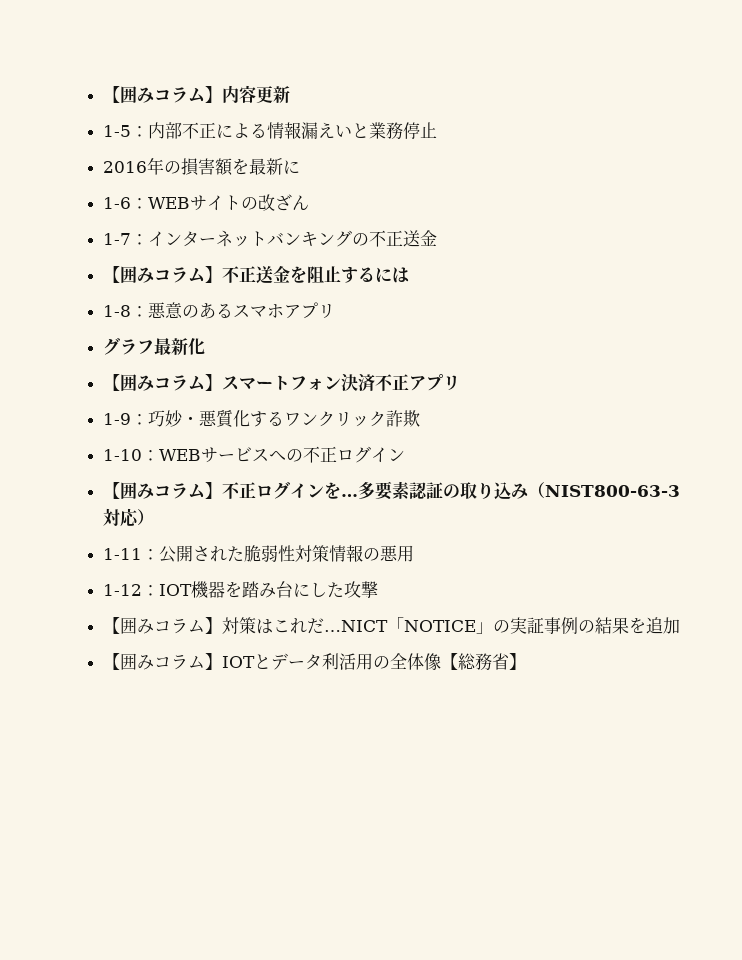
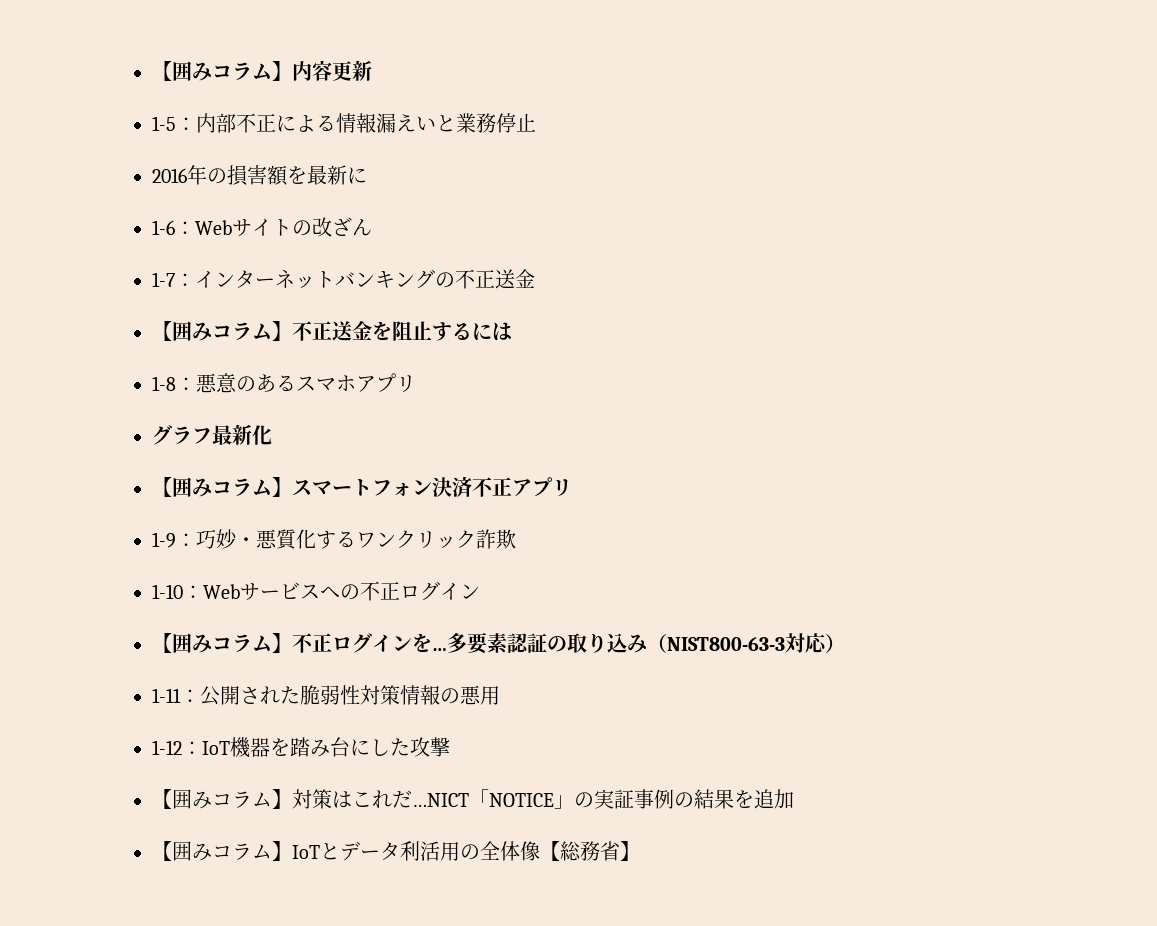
[148,197,191,209] WEB -> [194,220,232,235] Web
[159,449,202,461] WEB -> [202,584,240,599] Web
[159,584,193,596] IOT -> [201,741,230,755] IoT
[222,656,256,668] IOT -> [291,845,320,859] IoT

